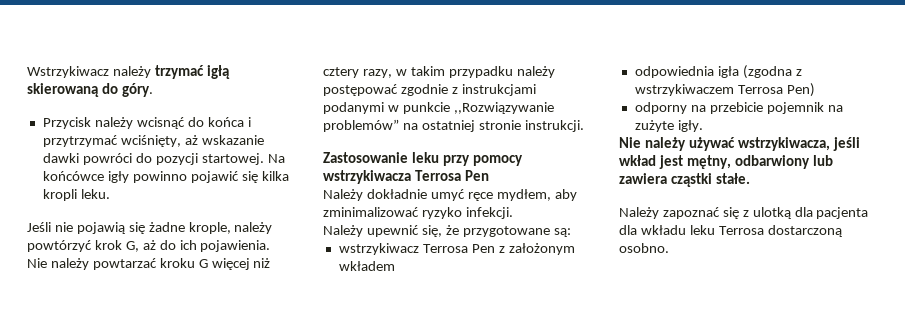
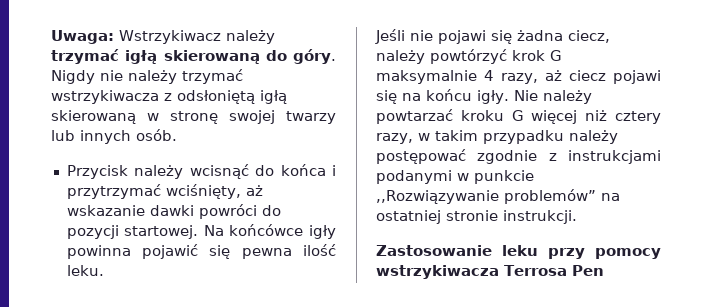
(27, 72) none -> [51,30,114,44] Uwaga:
(153, 90) none -> [51,69,243,84] [51,90,287,104] [51,110,336,124] [51,129,177,144] Nigdy nie należy trzymać wstrzykiwacza z odsłoniętą igłą skierowaną w stronę swojej twarzy lub innych osób.
[132,171,187,183] powinno -> [66,245,131,259] powinna
[261,171,289,181] [42,189,77,201] kilka kropli -> [241,244,336,259] pewna ilość
[76,222,273,234] [27,240,271,252] pojawią się żadne krople, należy powtórzyć krok G, aż do ich pojawienia. -> [438,30,610,44] [376,49,562,64] [376,70,661,84] [376,89,509,104] pojawi się żadna ciecz, należy powtórzyć krok G maksymalnie 4 razy, aż ciecz pojawi się na końcu igły.
[323,189,577,201] [323,207,513,219] [323,225,571,237] [338,243,575,255] [338,261,395,271] [634,65,802,79] [634,83,815,97] [634,102,843,114] [634,120,703,132] [619,137,860,151] [619,155,833,169] [619,173,750,187] [619,207,869,219] [619,225,843,237] [619,243,669,253] // Należy dokładnie umyć ręce mydłem, aby zminimalizować ryzyko infekcji. // Należy upewnić się, że przygotowane są: // wstrzykiwacz Terrosa Pen z założonym wkładem // odpowiednia igła (zgodna z wstrzykiwaczem Terrosa Pen) // odporny na przebicie pojemnik na zużyte igły. // Nie należy używać wstrzykiwacza, jeśli wkład jest mętny, odbarwiony lub zawiera cząstki stałe. // Należy zapoznać się z ulotką dla pacjenta dla wkładu leku Terrosa dostarczoną osobno. -> (604, 270) none

